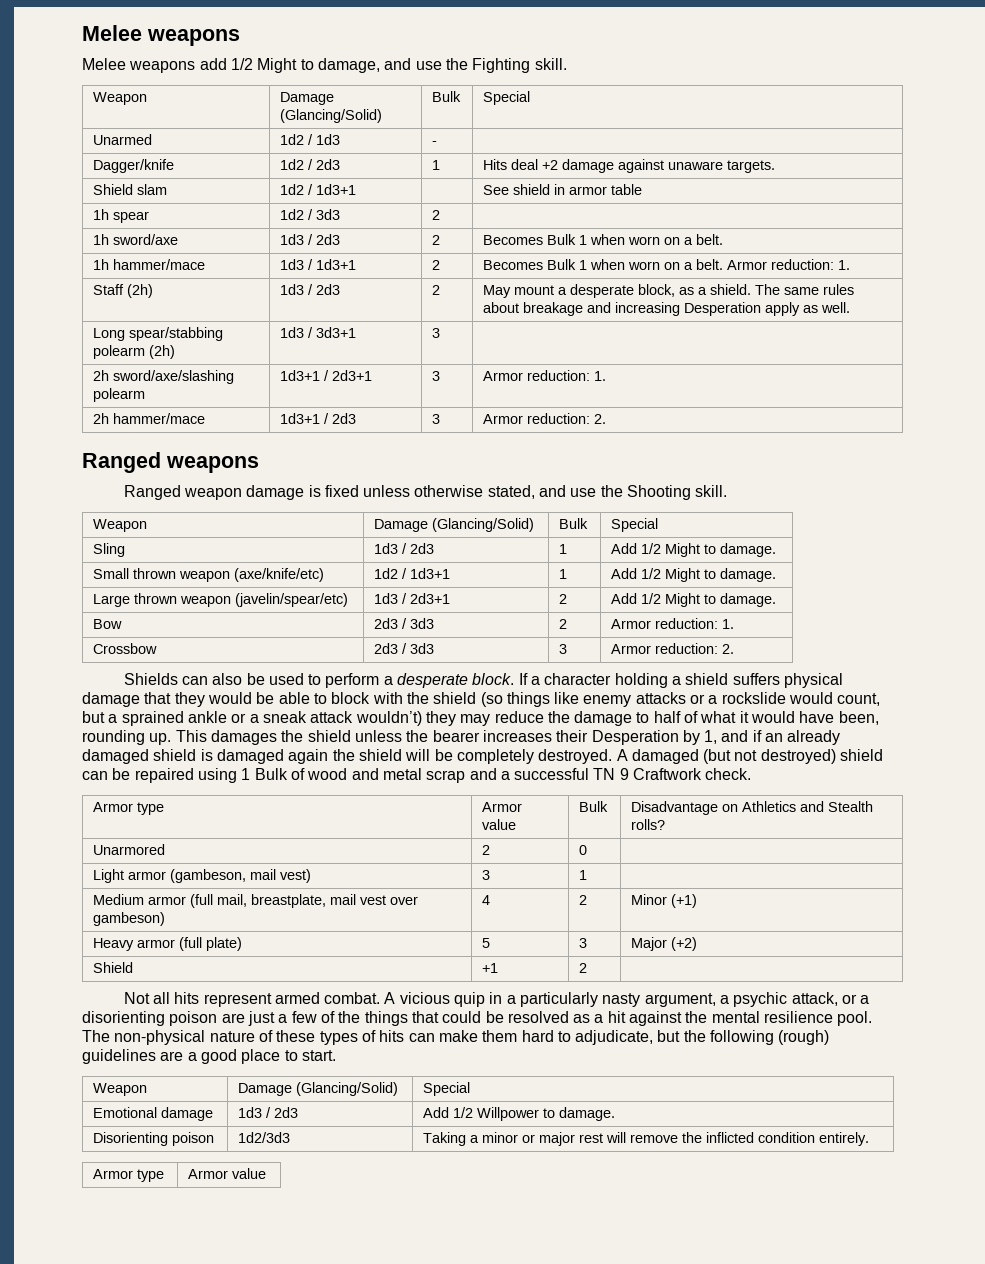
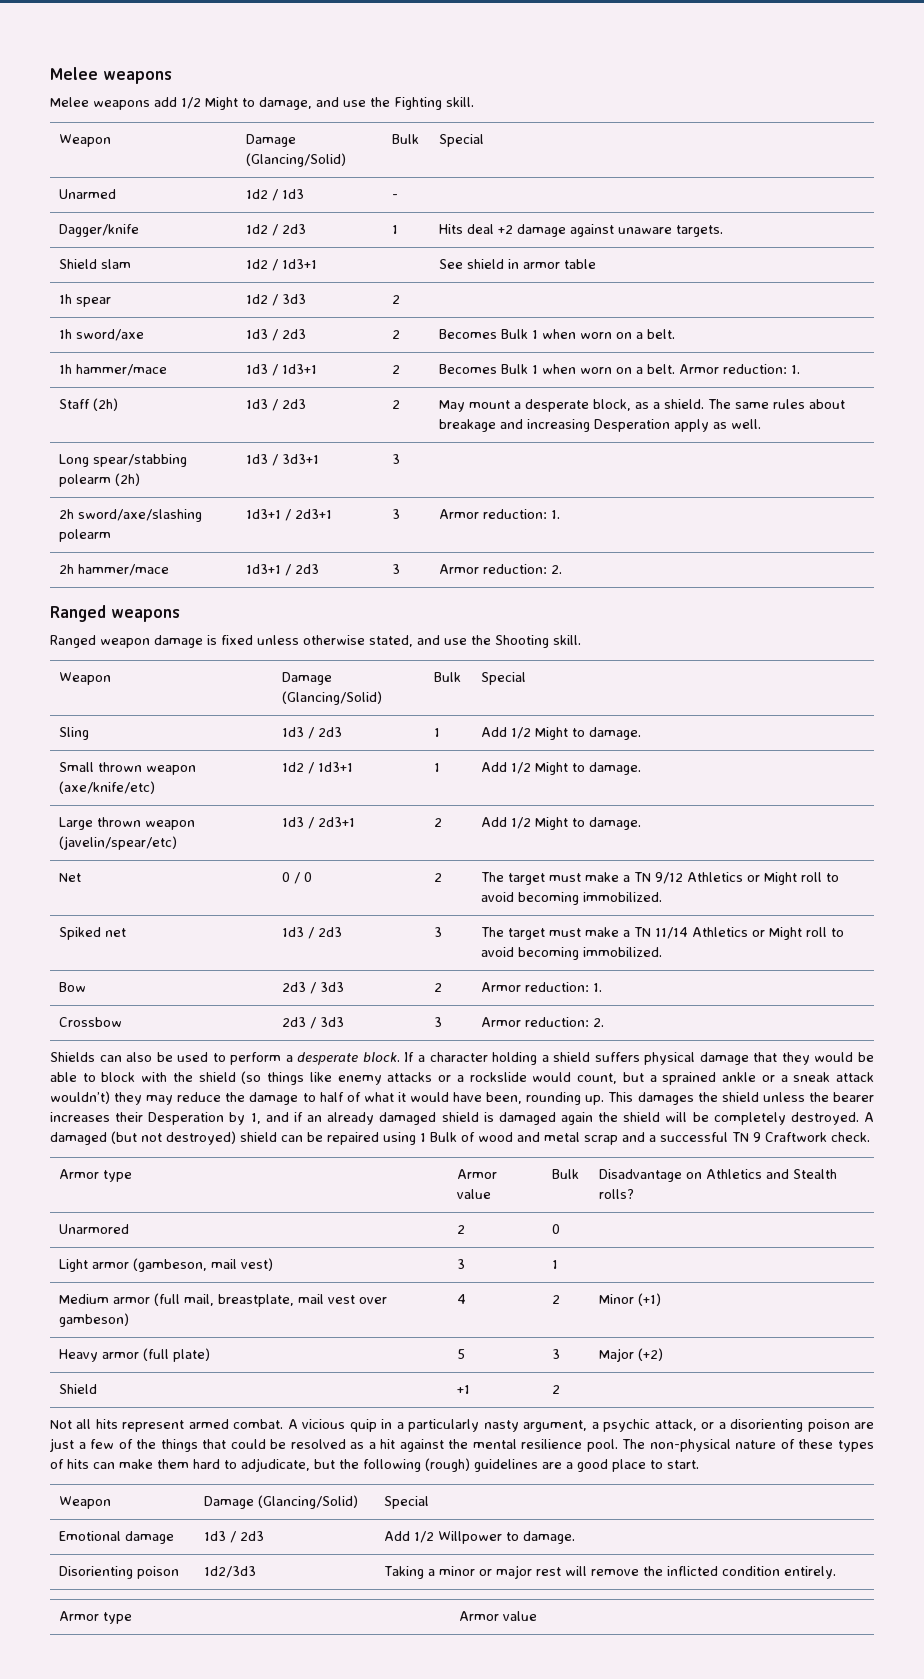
(777, 600) none -> [59,873,82,882] [282,872,313,884] [434,873,443,882] [481,872,840,885] [481,892,663,905] [59,927,127,940] [282,927,343,939] [434,927,443,937] [481,927,845,940] [481,947,663,960] // Net | 0 / 0 | 2 | The target must make a TN 9/12 Athletics or Might roll to avoid becoming immobilized. // Spiked net | 1d3 / 2d3 | 3 | The target must make a TN 11/14 Athletics or Might roll to avoid becoming immobilized.

